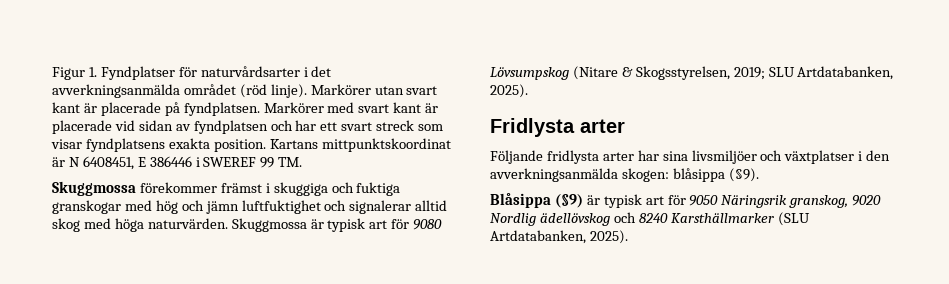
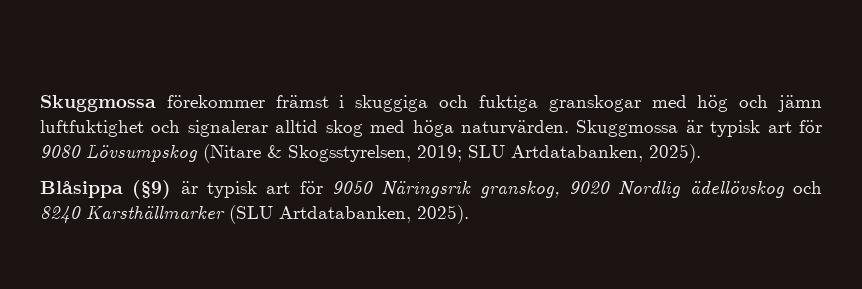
[52,66,332,80] [52,84,438,98] [52,102,439,116] [52,120,444,134] [51,138,451,152] [52,156,303,170] Figur 1. Fyndplatser för naturvårdsarter i det avverkningsanmälda området (röd linje). Markörer utan svart kant är placerade på fyndplatsen. Markörer med svart kant är placerade vid sidan av fyndplatsen och har ett svart streck som visar fyndplatsens exakta position. Kartans mittpunktskoordinat är N 6408451, E 386446 i SWEREF 99 TM. // -> (40, 103) none
[490,118,625,137] [490,150,891,164] [490,168,759,182] // Fridlysta arter // Följande fridlysta arter har sina livsmiljöer och växtplatser i den avverkningsanmälda skogen: blåsippa (§9). -> (701, 153) none

